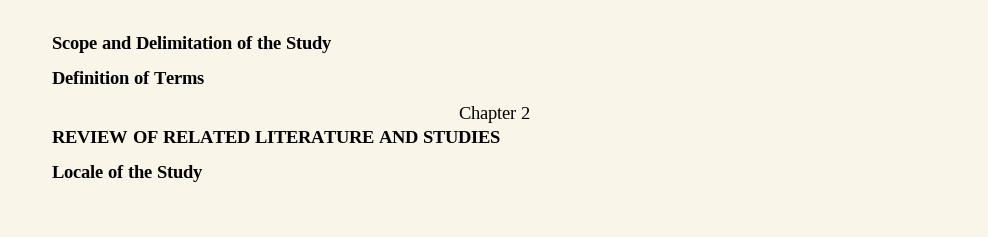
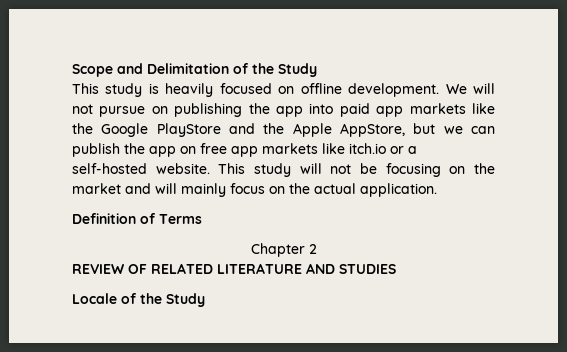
(332, 44) none -> [72,83,496,97] [72,103,495,117] [72,123,495,137] [72,143,417,157] [72,163,496,177] [72,183,437,197] // This study is heavily focused on offline development. We will not pursue on publishing the app into paid app markets like the Google PlayStore and the Apple AppStore, but we can publish the app on free app markets like itch.io or a self-hosted website. This study will not be focusing on the market and will mainly focus on the actual application.

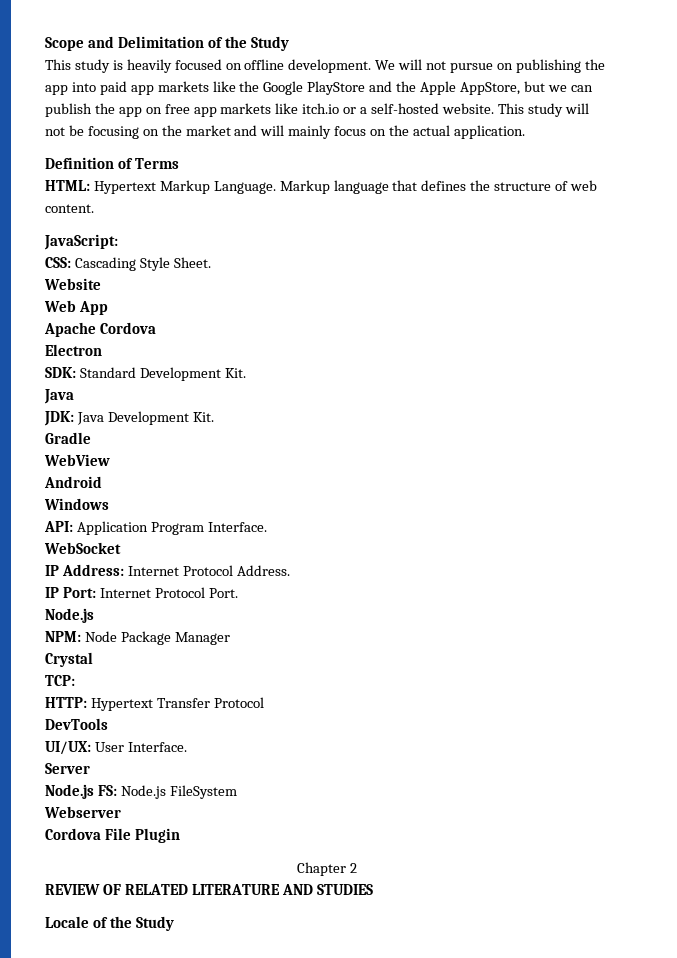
(202, 219) none -> [45,180,598,194] [45,204,94,213] [44,234,118,250] [45,257,211,271] [44,278,101,290] [44,300,108,315] [44,322,156,337] [45,344,102,356] [45,367,246,381] [44,389,74,404] [44,411,214,426] [45,432,91,444] [44,454,110,466] [44,476,102,488] [44,498,109,510] [44,521,267,535] [44,542,121,554] [45,564,290,576] [45,587,238,598] [45,608,94,623] [45,631,230,645] [45,652,93,667] [45,675,75,686] [45,697,264,711] [45,718,108,730] [45,741,187,755] [45,763,90,774] [45,784,237,799] [44,806,121,818] [45,828,180,843] // HTML: Hypertext Markup Language. Markup language that defines the structure of web content. // JavaScript: // CSS: Cascading Style Sheet. // Website // Web App // Apache Cordova // Electron // SDK: Standard Development Kit. // Java // JDK: Java Development Kit. // Gradle // WebView // Android // Windows // API: Application Program Interface. // WebSocket // IP Address: Internet Protocol Address. // IP Port: Internet Protocol Port. // Node.js // NPM: Node Package Manager // Crystal // TCP: // HTTP: Hypertext Transfer Protocol // DevTools // UI/UX: User Interface. // Server // Node.js FS: Node.js FileSystem // Webserver // Cordova File Plugin

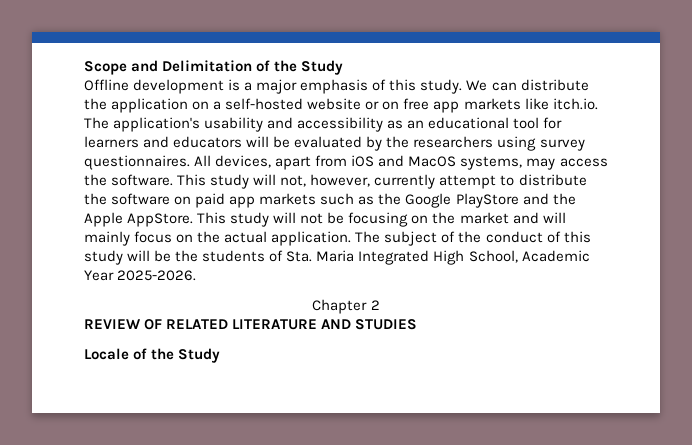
[45,59,605,73] [45,82,96,95] This study is heavily focused on offline development. We will not pursue on publishing the app into -> [84,79,589,94] [84,98,598,113] [84,117,563,132] [84,136,585,151] [84,155,608,170] [84,174,587,189] [84,193,192,205] Offline development is a major emphasis of this study. We can distribute the application on a self-hosted website or on free app markets like itch.io. The application's usability and accessibility as an educational tool for learners and educators will be evaluated by the researchers using survey questionnaires. All devices, apart from iOS and MacOS systems, may access the software. This study will not, however, currently attempt to distribute the software on
[212,81,236,92] like -> [320,193,375,205] such as
[459,81,593,95] [45,103,494,117] AppStore, but we can publish the app on free app markets like itch.io or a self-hosted website. -> [127,213,194,227] AppStore.
[45,157,179,169] [45,180,598,194] [45,204,94,213] [44,234,118,250] [45,257,211,271] [44,278,101,290] [44,300,108,315] [44,322,156,337] [45,344,102,356] [45,367,246,381] [44,389,74,404] [44,411,214,426] [45,432,91,444] [44,454,110,466] [44,476,102,488] [44,498,109,510] [44,521,267,535] [44,542,121,554] [45,564,290,576] [45,587,238,598] [45,608,94,623] [45,631,230,645] [45,652,93,667] [45,675,75,686] [45,697,264,711] [45,718,108,730] [45,741,187,755] [45,763,90,774] [45,784,237,799] [44,806,121,818] [45,828,180,843] // Definition of Terms // HTML: Hypertext Markup Language. Markup language that defines the structure of web content. // JavaScript: // CSS: Cascading Style Sheet. // Website // Web App // Apache Cordova // Electron // SDK: Standard Development Kit. // Java // JDK: Java Development Kit. // Gradle // WebView // Android // Windows // API: Application Program Interface. // WebSocket // IP Address: Internet Protocol Address. // IP Port: Internet Protocol Port. // Node.js // NPM: Node Package Manager // Crystal // TCP: // HTTP: Hypertext Transfer Protocol // DevTools // UI/UX: User Interface. // Server // Node.js FS: Node.js FileSystem // Webserver // Cordova File Plugin -> [355,231,591,246] [84,250,590,265] [84,270,197,281] The subject of the conduct of this study will be the students of Sta. Maria Integrated High School, Academic Year 2025-2026.

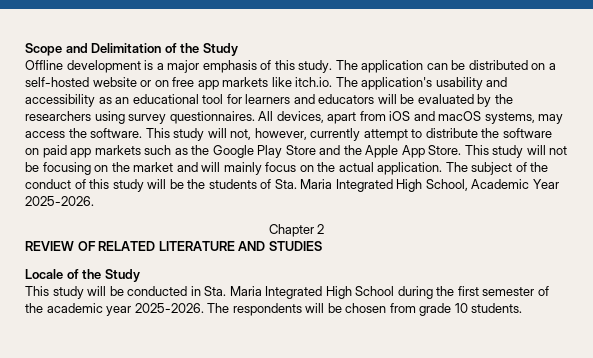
[466,79,589,91] [84,98,189,113] We can distribute the application -> [335,60,528,73] The application can be distributed
[408,156,457,167] MacOS -> [438,111,482,121] macOS
[455,193,519,208] PlayStore -> [257,145,316,158] Play Store
[127,213,194,227] AppStore. -> [401,145,462,158] App Store.
(221, 355) none -> [25,286,549,299] [25,303,523,316] // This study will be conducted in Sta. Maria Integrated High School during the first semester of the academic year 2025-2026. The respondents will be chosen from grade 10 students.

